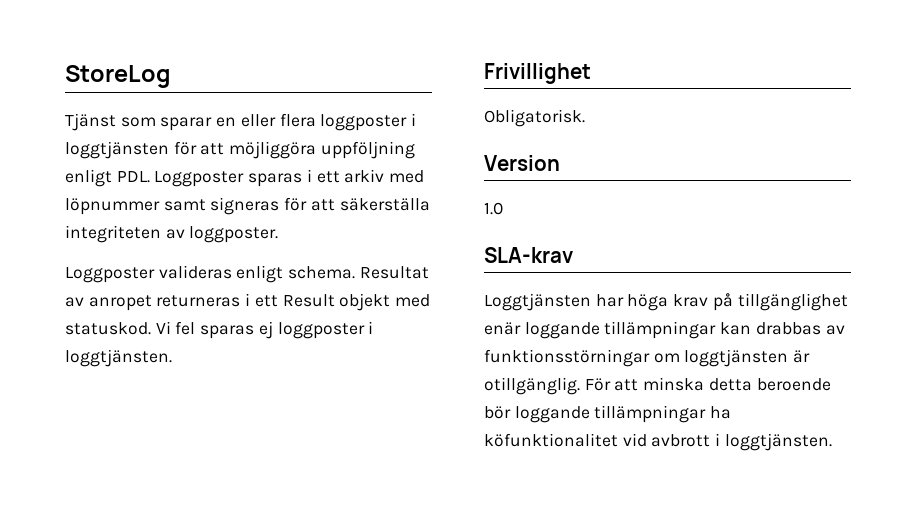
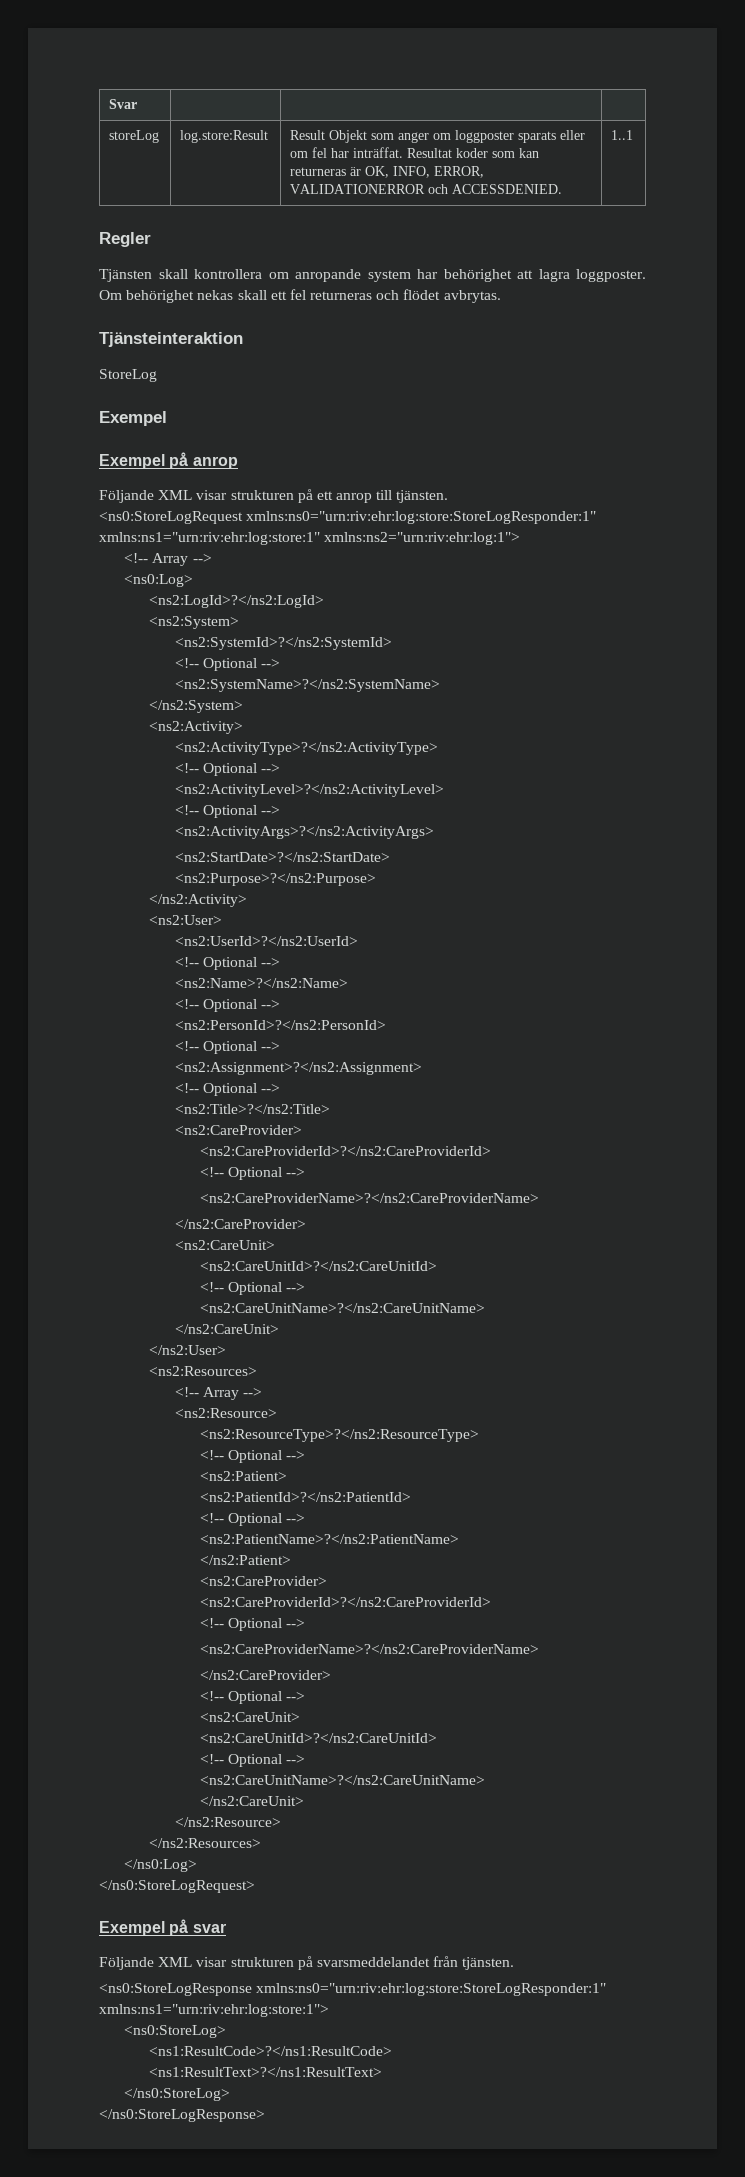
[65,65,170,88] [65,113,417,131] [65,141,415,159] [65,169,425,187] [65,197,430,215] [65,225,279,243] [65,265,429,283] [65,293,431,311] [65,321,374,339] [65,349,172,367] [484,63,591,84] [484,109,585,127] [484,155,560,171] [484,202,503,215] [484,247,573,263] [484,293,848,311] [484,321,845,339] [484,349,811,367] [484,377,831,395] [484,405,732,423] [484,433,832,451] StoreLog // Tjänst som sparar en eller flera loggposter i loggtjänsten för att möjliggöra uppföljning enligt PDL. Loggposter sparas i ett arkiv med löpnummer samt signeras för att säkerställa integriteten av loggposter. // Loggposter valideras enligt schema. Resultat av anropet returneras i ett Result objekt med statuskod. Vi fel sparas ej loggposter i loggtjänsten. // Frivillighet // Obligatorisk. // Version // 1.0 // SLA-krav // Loggtjänsten har höga krav på tillgänglighet enär loggande tillämpningar kan drabbas av funktionsstörningar om loggtjänsten är otillgänglig. För att minska detta beroende bör loggande tillämpningar ha köfunktionalitet vid avbrott i loggtjänsten. -> [109,99,138,109] [109,130,160,143] [180,130,269,143] [290,130,586,143] [290,147,540,158] [290,166,485,178] [290,184,563,194] [611,130,634,140] [99,232,151,247] [99,269,646,282] [99,289,501,303] [99,332,243,347] [99,369,157,382] [99,411,167,426] [99,452,238,469] [99,489,449,503] [99,511,597,524] [99,532,521,545] [124,553,212,566] [124,574,194,587] [149,595,325,608] [149,616,240,629] [174,637,392,650] [174,658,280,671] [174,679,440,692] [149,700,244,713] [149,721,244,734] [174,742,438,755] [174,763,280,776] [174,784,444,797] [174,805,280,818] [174,826,434,839] [174,852,390,862] [174,873,376,886] [149,894,248,907] [149,915,223,925] [174,936,358,946] [174,957,280,970] [174,978,348,988] [174,999,280,1012] [174,1020,386,1030] [174,1041,280,1054] [174,1062,422,1075] [174,1083,280,1096] [174,1104,330,1114] [174,1125,302,1135] [199,1146,491,1156] [199,1167,306,1180] [199,1193,539,1203] [174,1219,306,1229] [174,1240,275,1250] [199,1261,437,1271] [199,1282,306,1295] [199,1303,485,1313] [174,1324,279,1334] [149,1345,227,1355] [149,1366,258,1376] [174,1387,262,1400] [174,1408,277,1418] [199,1429,479,1442] [199,1450,306,1463] [199,1471,287,1481] [199,1492,411,1502] [199,1513,306,1526] [199,1534,459,1544] [199,1555,291,1565] [199,1576,327,1586] [199,1597,491,1607] [199,1618,306,1631] [199,1644,539,1654] [199,1670,331,1680] [199,1691,306,1704] [199,1712,300,1722] [199,1733,437,1743] [199,1754,306,1767] [199,1775,485,1785] [199,1796,304,1806] [174,1817,281,1827] [149,1838,262,1848] [124,1859,198,1872] [99,1880,255,1893] [99,1919,226,1936] [99,1956,515,1970] [99,1983,607,1996] [99,2004,329,2017] [124,2025,227,2038] [149,2046,393,2056] [149,2067,383,2077] [124,2088,231,2101] [99,2109,265,2122] Svar | | | // storeLog | log.store:Result | Result Objekt som anger om loggposter sparats eller om fel har inträffat. Resultat koder som kan returneras är OK, INFO, ERROR, VALIDATIONERROR och ACCESSDENIED. | 1..1 // Regler // Tjänsten skall kontrollera om anropande system har behörighet att lagra loggposter. Om behörighet nekas skall ett fel returneras och flödet avbrytas. // Tjänsteinteraktion // StoreLog // Exempel // Exempel på anrop // Följande XML visar strukturen på ett anrop till tjänsten. // <ns0:StoreLogRequest xmlns:ns0="urn:riv:ehr:log:store:StoreLogResponder:1" xmlns:ns1="urn:riv:ehr:log:store:1" xmlns:ns2="urn:riv:ehr:log:1"> // <!-- Array --> // <ns0:Log> // <ns2:LogId>?</ns2:LogId> // <ns2:System> // <ns2:SystemId>?</ns2:SystemId> // <!-- Optional --> // <ns2:SystemName>?</ns2:SystemName> // </ns2:System> // <ns2:Activity> // <ns2:ActivityType>?</ns2:ActivityType> // <!-- Optional --> // <ns2:ActivityLevel>?</ns2:ActivityLevel> // <!-- Optional --> // <ns2:ActivityArgs>?</ns2:ActivityArgs> // <ns2:StartDate>?</ns2:StartDate> // <ns2:Purpose>?</ns2:Purpose> // </ns2:Activity> // <ns2:User> // <ns2:UserId>?</ns2:UserId> // <!-- Optional --> // <ns2:Name>?</ns2:Name> // <!-- Optional --> // <ns2:PersonId>?</ns2:PersonId> // <!-- Optional --> // <ns2:Assignment>?</ns2:Assignment> // <!-- Optional --> // <ns2:Title>?</ns2:Title> // <ns2:CareProvider> // <ns2:CareProviderId>?</ns2:CareProviderId> // <!-- Optional --> // <ns2:CareProviderName>?</ns2:CareProviderName> // </ns2:CareProvider> // <ns2:CareUnit> // <ns2:CareUnitId>?</ns2:CareUnitId> // <!-- Optional --> // <ns2:CareUnitName>?</ns2:CareUnitName> // </ns2:CareUnit> // </ns2:User> // <ns2:Resources> // <!-- Array --> // <ns2:Resource> // <ns2:ResourceType>?</ns2:ResourceType> // <!-- Optional --> // <ns2:Patient> // <ns2:PatientId>?</ns2:PatientId> // <!-- Optional --> // <ns2:PatientName>?</ns2:PatientName> // </ns2:Patient> // <ns2:CareProvider> // <ns2:CareProviderId>?</ns2:CareProviderId> // <!-- Optional --> // <ns2:CareProviderName>?</ns2:CareProviderName> // </ns2:CareProvider> // <!-- Optional --> // <ns2:CareUnit> // <ns2:CareUnitId>?</ns2:CareUnitId> // <!-- Optional --> // <ns2:CareUnitName>?</ns2:CareUnitName> // </ns2:CareUnit> // </ns2:Resource> // </ns2:Resources> // </ns0:Log> // </ns0:StoreLogRequest> // Exempel på svar // Följande XML visar strukturen på svarsmeddelandet från tjänsten. // <ns0:StoreLogResponse xmlns:ns0="urn:riv:ehr:log:store:StoreLogResponder:1" xmlns:ns1="urn:riv:ehr:log:store:1"> // <ns0:StoreLog> // <ns1:ResultCode>?</ns1:ResultCode> // <ns1:ResultText>?</ns1:ResultText> // </ns0:StoreLog> // </ns0:StoreLogResponse>

